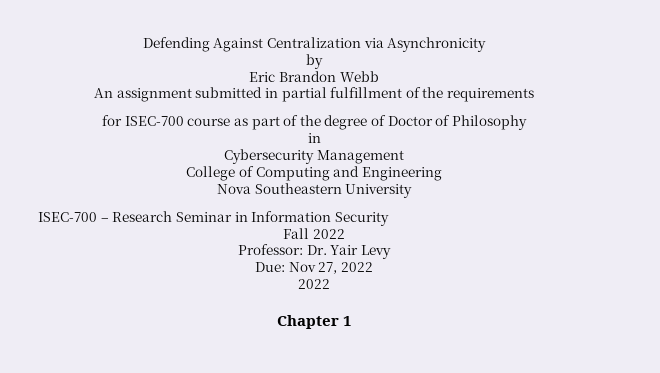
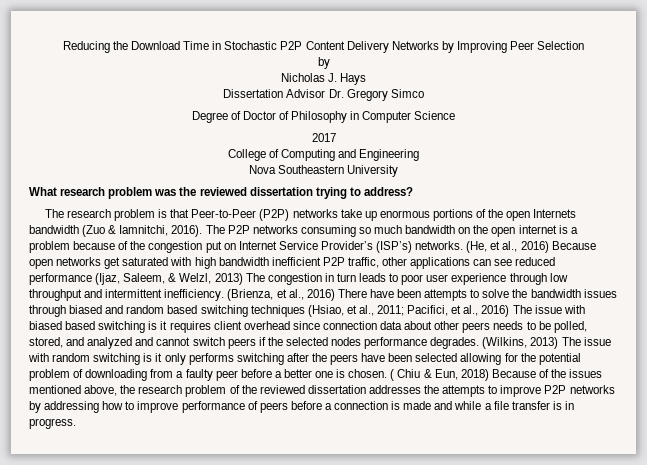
[142,37,487,52] [306,54,323,69] [249,71,379,82] [93,87,535,102] [101,115,368,130] Defending Against Centralization via Asynchronicity // by // Eric Brandon Webb // An assignment submitted in partial fulfillment of the requirements // for ISEC-700 course as part of the degree -> [62,41,585,53] [317,57,330,69] [280,73,367,85] [223,89,424,101] [191,111,228,123] Reducing the Download Time in Stochastic P2P Content Delivery Networks by Improving Peer Selection // by // Nicholas J. Hays // Dissertation Advisor Dr. Gregory Simco // Degree
[307,133,321,143] [224,149,404,164] // in // Cybersecurity Management -> [350,111,456,123] [311,133,336,142] in Computer Science // 2017
[38,211,389,226] [283,228,345,239] [238,244,391,259] [255,262,373,274] [298,279,330,289] [276,315,352,329] ISEC-700 – Research Seminar in Information Security // Fall 2022 // Professor: Dr. Yair Levy // Due: Nov 27, 2022 // 2022 // Chapter 1 -> [29,187,413,199] [44,209,577,221] [29,225,578,237] [29,241,596,253] [29,257,556,269] [29,273,568,285] [29,289,617,301] [29,305,585,317] [29,321,587,333] [29,337,611,349] [28,353,581,365] [29,369,603,381] [29,385,615,397] [29,401,574,413] [29,418,76,429] What research problem was the reviewed dissertation trying to address? // The research problem is that Peer-to-Peer (P2P) networks take up enormous portions of the open Internets bandwidth (Zuo & Iamnitchi, 2016). The P2P networks consuming so much bandwidth on the open internet is a problem because of the congestion put on Internet Service Provider’s (ISP’s) networks. (He, et al., 2016) Because open networks get saturated with high bandwidth inefficient P2P traffic, other applications can see reduced performance (Ijaz, Saleem, & Welzl, 2013) The congestion in turn leads to poor user experience through low throughput and intermittent inefficiency. (Brienza, et al., 2016) There have been attempts to solve the bandwidth issues through biased and random based switching techniques (Hsiao, et al., 2011; Pacifici, et al., 2016) The issue with biased based switching is it requires client overhead since connection data about other peers needs to be polled, stored, and analyzed and cannot switch peers if the selected nodes performance degrades. (Wilkins, 2013) The issue with random switching is it only performs switching after the peers have been selected allowing for the potential problem of downloading from a faulty peer before a better one is chosen. ( Chiu & Eun, 2018) Because of the issues mentioned above, the research problem of the reviewed dissertation addresses the attempts to improve P2P networks by addressing how to improve performance of peers before a connection is made and while a file transfer is in progress.

